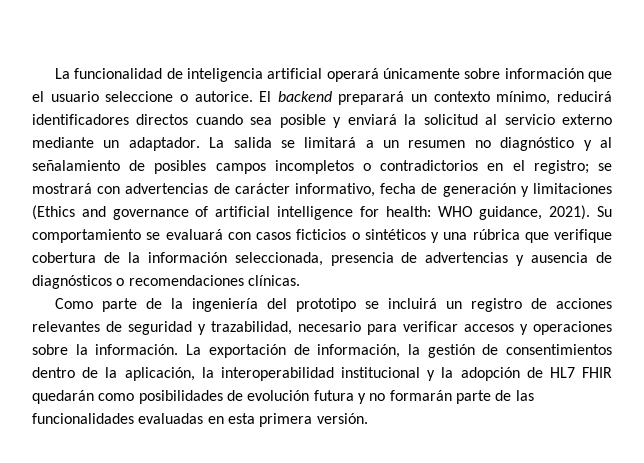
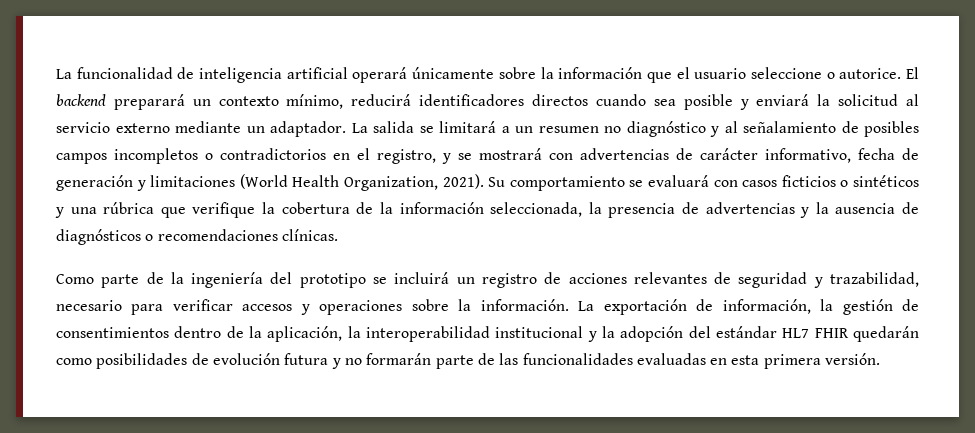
(501, 73) none -> [540,67,554,79] la
[533,160,589,174] registro; -> [377,149,451,164] registro, y
[32,205,543,220] (Ethics and governance of artificial intelligence for health: WHO guidance, -> [239,174,438,191] (World Health Organization,
(612, 236) none -> [262,202,276,214] la
(323, 259) none -> [588,202,602,214] la
(525, 260) none -> [815,202,829,214] la
[526,367,543,378] de -> [688,326,778,338] del estándar

